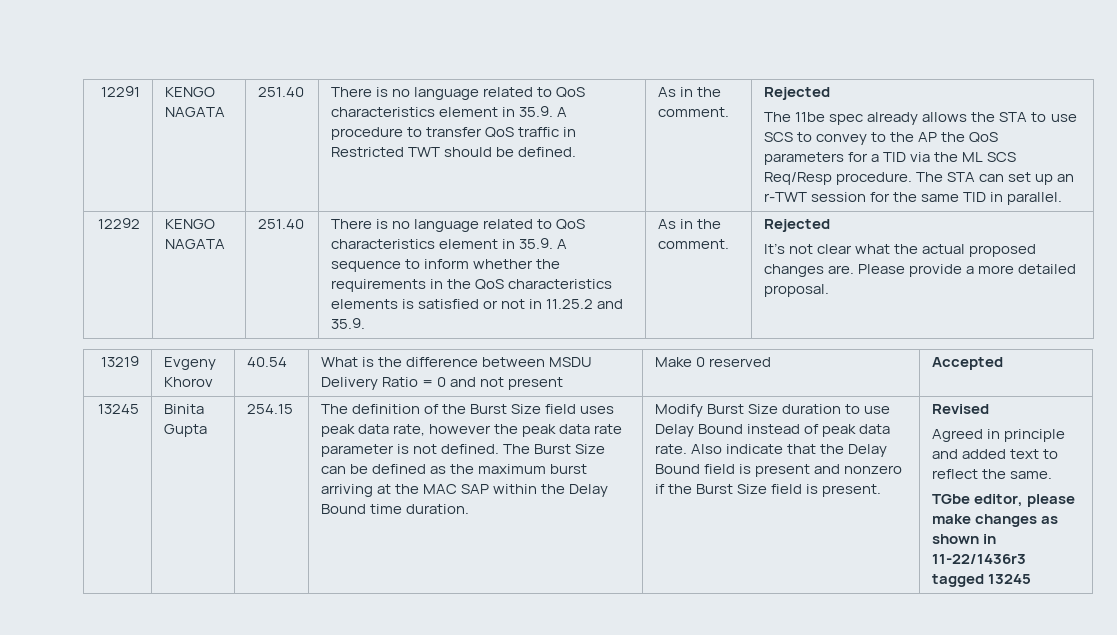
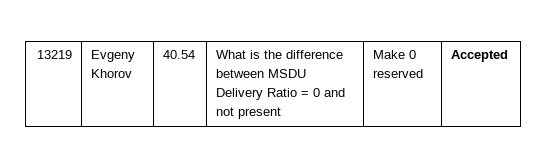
[100,86,140,97] [165,87,216,97] [165,107,226,117] [258,87,305,97] [331,87,586,100] [331,106,568,117] [331,127,577,140] [331,147,577,157] [658,87,722,97] [658,107,730,117] [764,87,831,100] [764,112,1077,125] [764,132,999,145] [764,152,1017,165] [764,172,1075,185] [764,192,1063,205] [97,218,140,229] [165,219,216,229] [165,239,226,249] [258,219,305,229] [331,219,586,232] [331,238,568,249] [331,259,561,272] [331,279,613,292] [331,299,624,309] [331,318,366,329] [658,219,722,229] [658,239,730,249] [764,219,831,232] [764,243,1037,257] [764,264,1077,277] [764,284,830,297] 12291 | KENGO NAGATA | 251.40 | There is no language related to QoS characteristics element in 35.9. A procedure to transfer QoS traffic in Restricted TWT should be defined. | As in the comment. | Rejected // The 11be spec already allows the STA to use SCS to convey to the AP the QoS parameters for a TID via the ML SCS Req/Resp procedure. The STA can set up an r-TWT session for the same TID in parallel. // 12292 | KENGO NAGATA | 251.40 | There is no language related to QoS characteristics element in 35.9. A sequence to inform whether the requirements in the QoS characteristics elements is satisfied or not in 11.25.2 and 35.9. | As in the comment. | Rejected // It’s not clear what the actual proposed changes are. Please provide a more detailed proposal. // -> (36, 54) none
[97,404,139,414] [164,404,205,414] [164,424,208,437] [247,404,294,414] [321,404,615,414] [321,424,623,437] [321,444,606,457] [321,464,588,474] [321,484,609,497] [321,504,470,514] [655,404,891,417] [655,424,891,437] [655,444,888,457] [655,464,903,477] [655,484,882,497] [932,404,990,414] [932,429,1066,442] [932,449,1059,459] [932,469,1053,479] [932,494,1076,507] [932,514,1059,527] [932,534,997,544] [932,554,1027,564] [932,574,1032,587] // 13245 | Binita Gupta | 254.15 | The definition of the Burst Size field uses peak data rate, however the peak data rate parameter is not defined. The Burst Size can be defined as the maximum burst arriving at the MAC SAP within the Delay Bound time duration. | Modify Burst Size duration to use Delay Bound instead of peak data rate. Also indicate that the Delay Bound field is present and nonzero if the Burst Size field is present. | Revised // Agreed in principle and added text to reflect the same. // TGbe editor, please make changes as shown in 11-22/1436r3 tagged 13245 -> (509, 56) none

